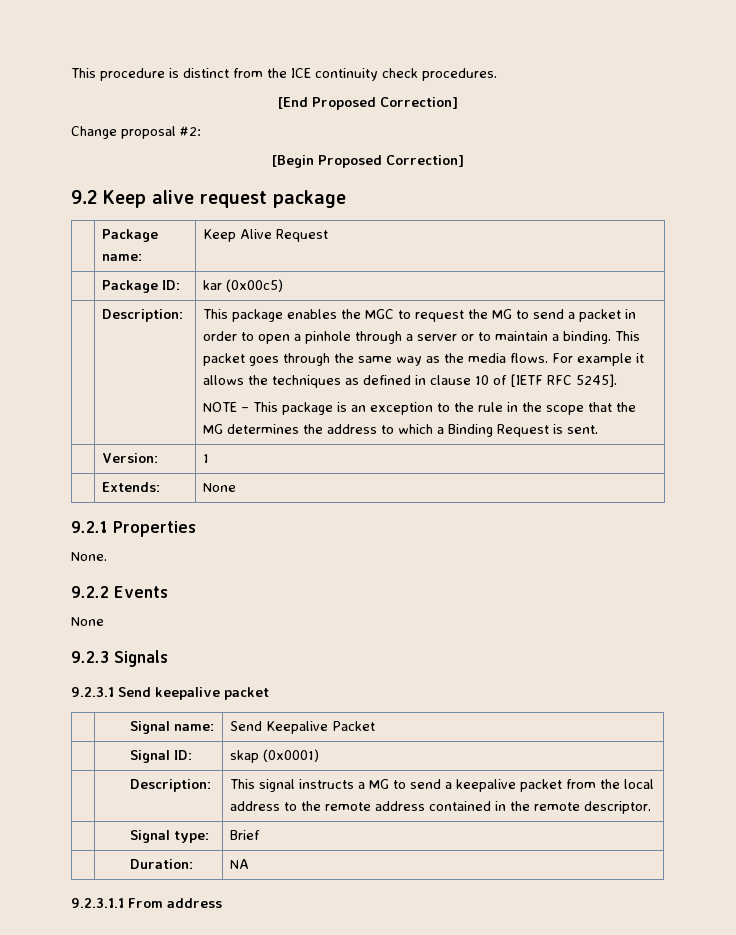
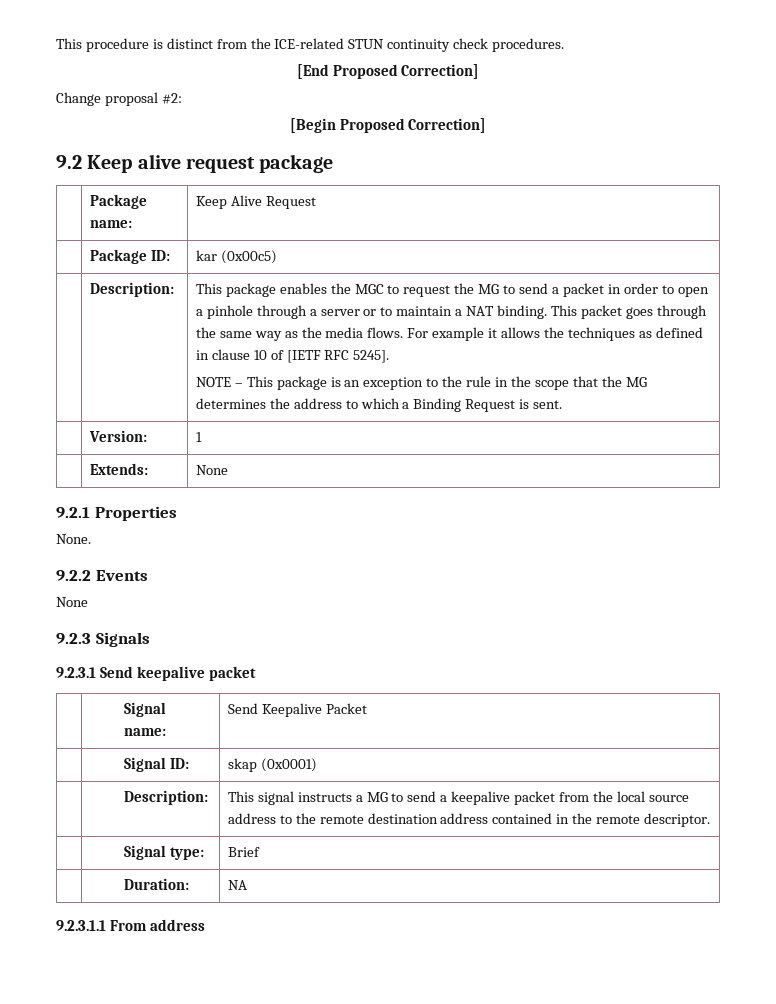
[291,68,311,78] ICE -> [274,38,385,49] ICE-related STUN
(560, 337) none -> [466,306,495,316] NAT
(655, 784) none -> [648,795,689,802] source
(372, 806) none -> [367,813,438,824] destination

